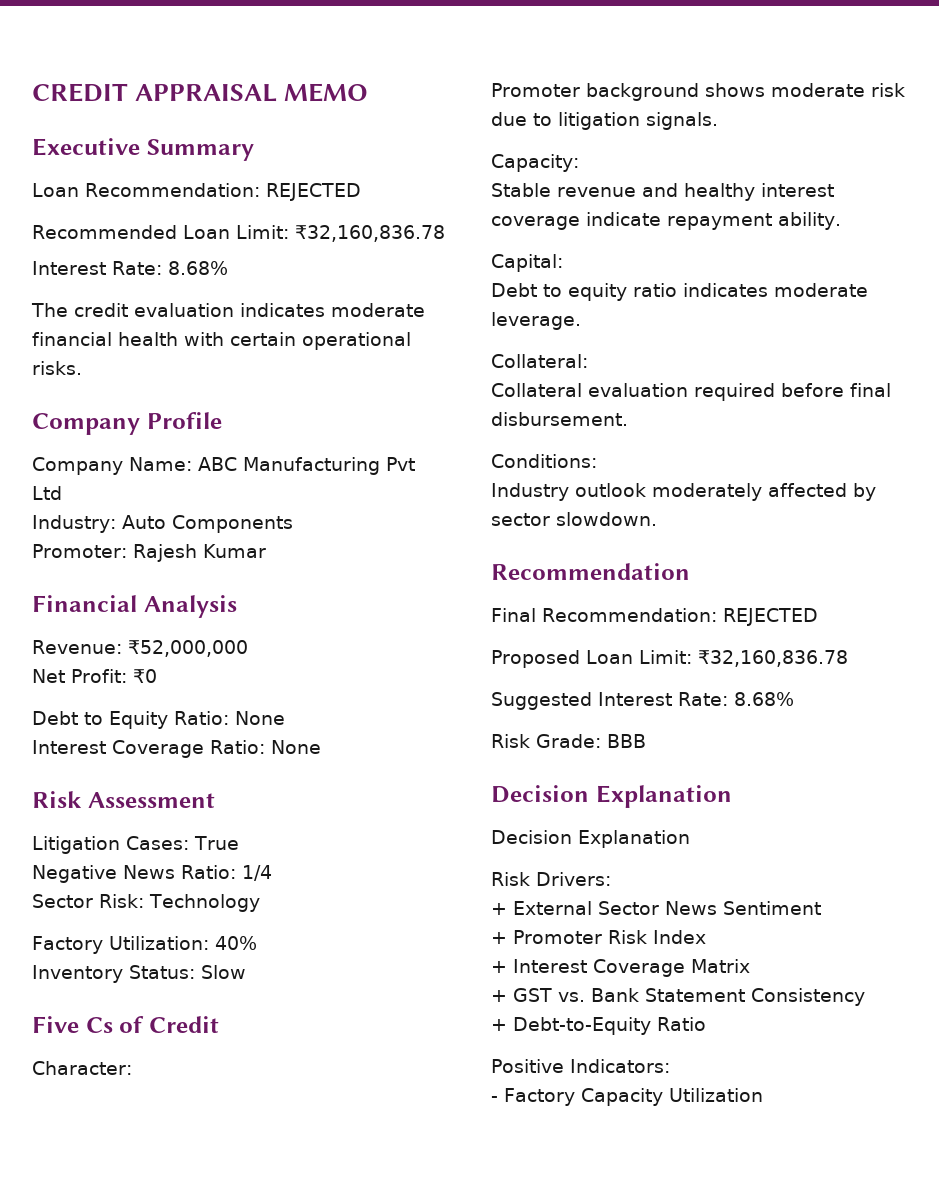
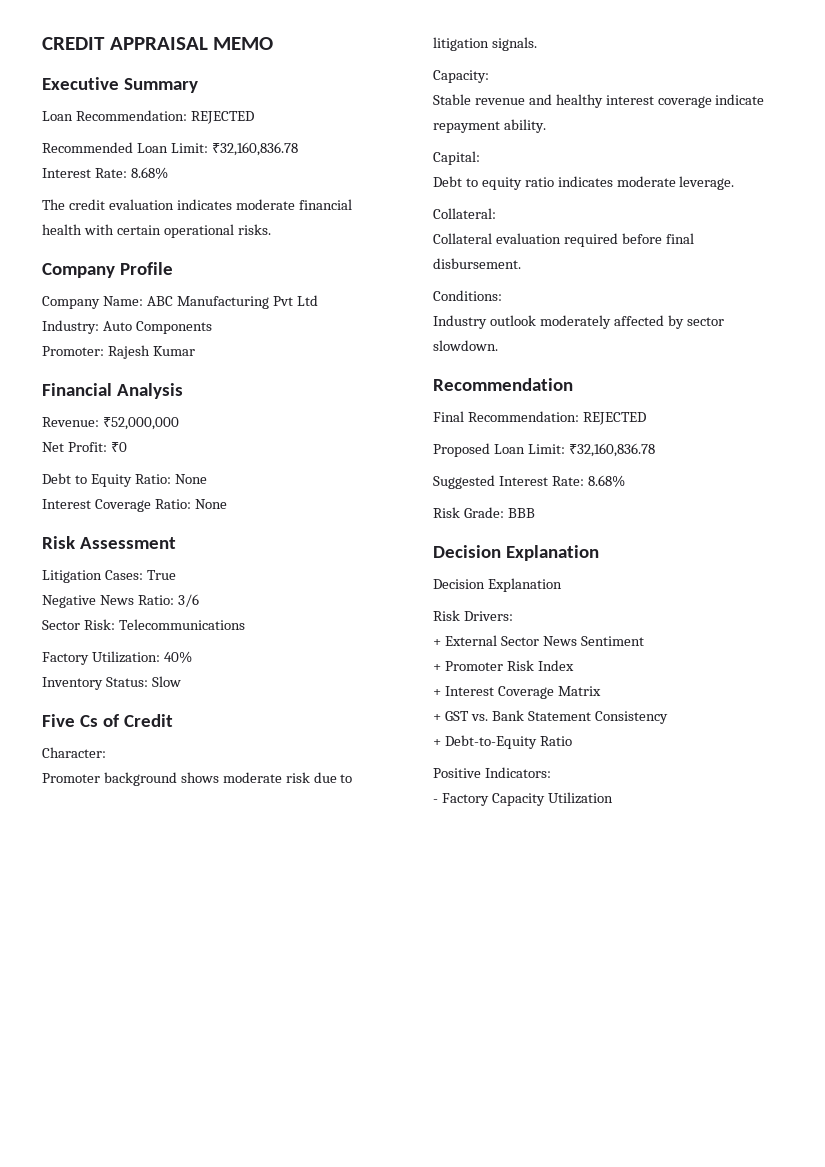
[242,865,272,881] 1/4 -> [177,594,199,607] 3/6
[149,894,260,912] Technology -> [118,619,245,630] Telecommunications

